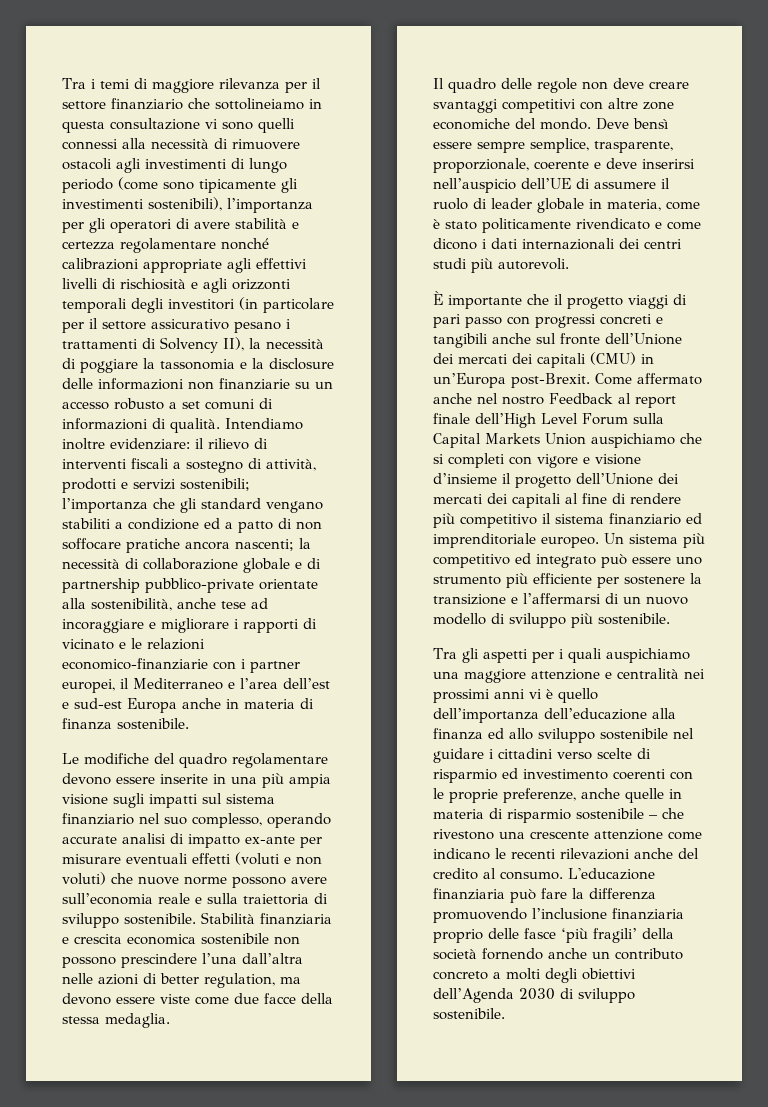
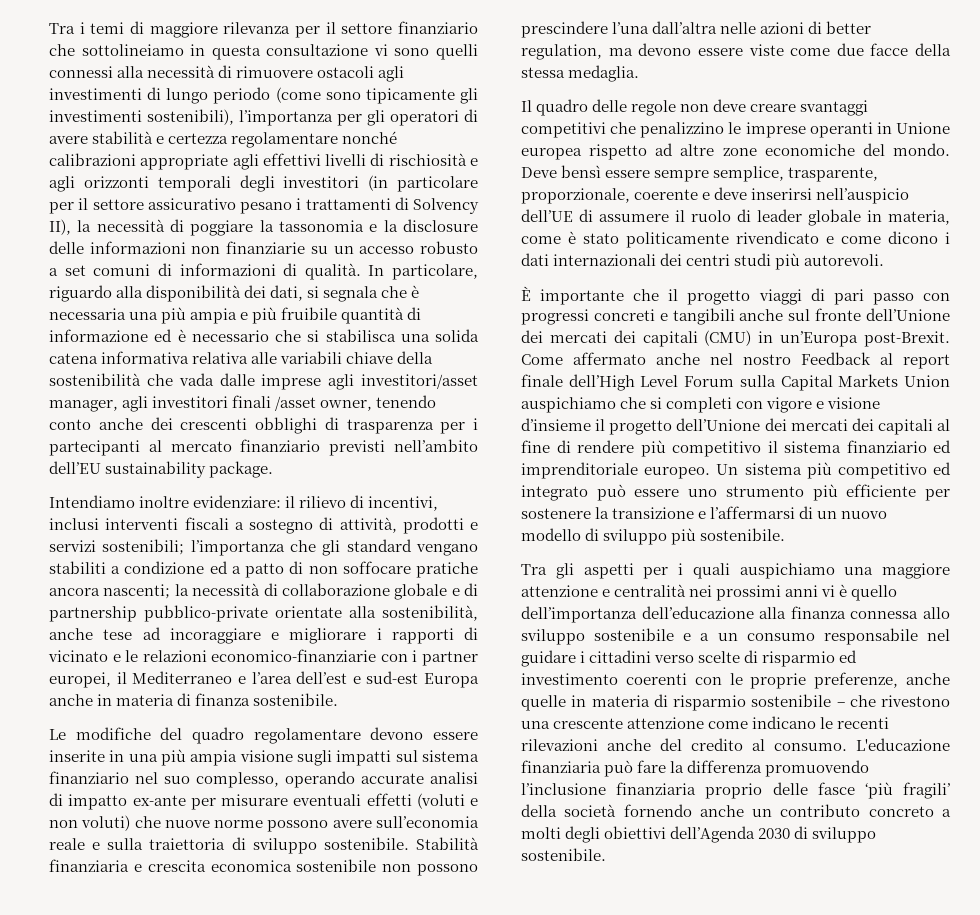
(220, 425) none -> [368,264,478,280] [49,285,420,302] [49,307,422,324] [49,329,479,342] [49,351,434,364] [49,373,478,390] [49,395,437,412] [49,417,478,434] [49,439,478,456] [49,461,274,478] In particolare, riguardo alla disponibilità dei dati, si segnala che è necessaria una più ampia e più fruibile quantità di informazione ed è necessario che si stabilisca una solida catena informativa relativa alle variabili chiave della sostenibilità che vada dalle imprese agli investitori/asset manager, agli investitori finali /asset owner, tenendo conto anche dei crescenti obblighi di trasparenza per i partecipanti al mercato finanziario previsti nell’ambito dell’EU sustainability package. //
(268, 443) none -> [368,496,439,511] [49,518,99,530] incentivi, inclusi
[580,101,603,110] con -> [610,122,950,138] [521,143,674,160] che penalizzino le imprese operanti in Unione europea rispetto ad
[488,728,504,739] ed -> [850,611,919,619] connessa
(668, 734) none -> [683,628,918,645] e a un consumo responsabile

